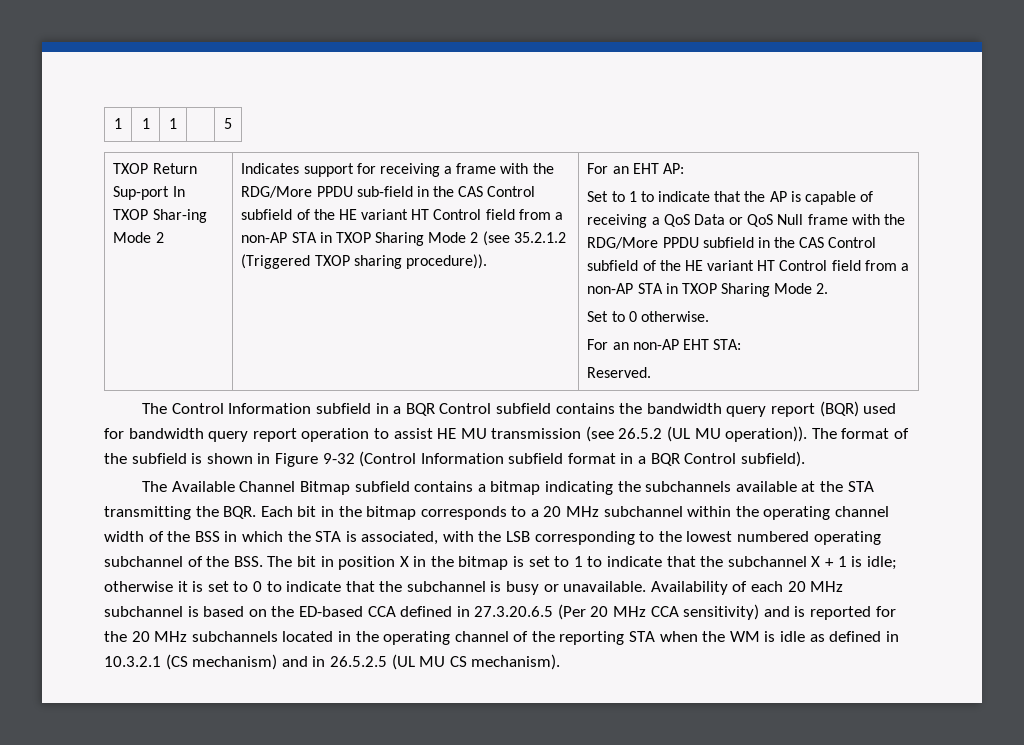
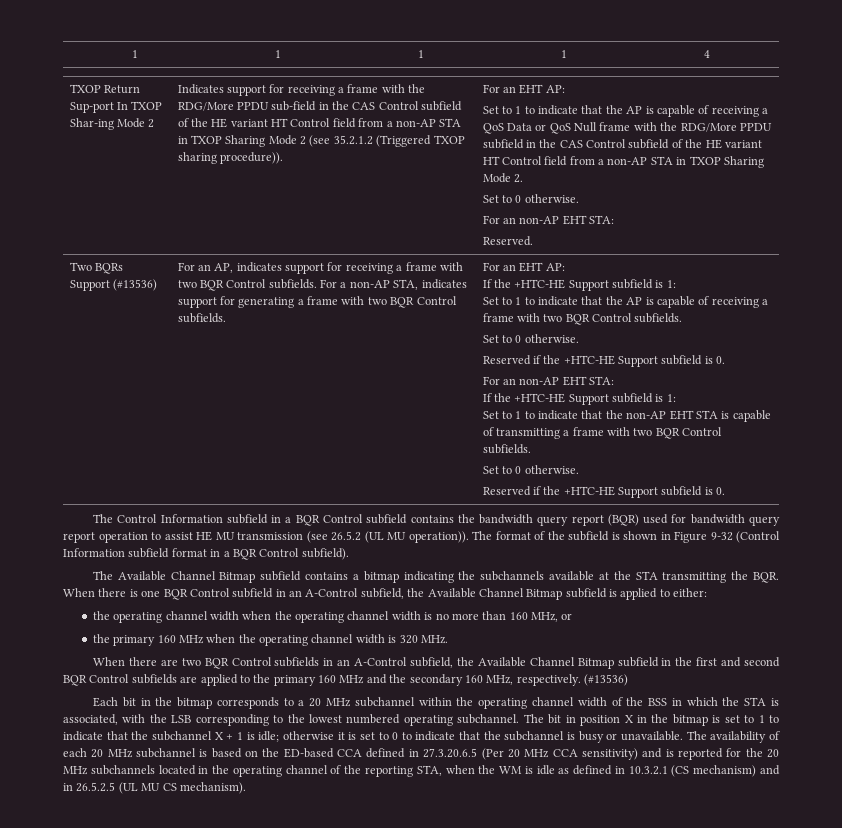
[114,118,122,129] [141,118,150,129] [169,118,177,129] [224,118,232,129] 1 | 1 | 1 | | 5 -> [132,50,138,58] [275,50,281,58] [418,50,424,58] [561,50,567,58] [704,50,710,58] 1 | 1 | 1 | 1 | 4
(652, 372) none -> [69,262,123,274] [69,279,157,291] [177,262,463,274] [177,279,467,291] [177,296,457,308] [177,313,226,323] [482,262,565,272] [482,279,676,291] [482,296,769,308] [482,313,683,325] [482,334,579,343] [482,355,726,367] [482,376,615,386] [482,393,676,405] [482,410,771,422] [482,427,723,439] [482,444,531,454] [482,465,579,474] [482,486,726,498] // Two BQRs Support (#13536) | For an AP, indicates support for receiving a frame with two BQR Control subfields. For a non-AP STA, indicates support for generating a frame with two BQR Control subfields. | For an EHT AP: // If the +HTC-HE Support subfield is 1: // Set to 1 to indicate that the AP is capable of receiving a frame with two BQR Control subfields. // Set to 0 otherwise. // Reserved if the +HTC-HE Support subfield is 0. // For an non-AP EHT STA: // If the +HTC-HE Support subfield is 1: // Set to 1 to indicate that the non-AP EHT STA is capable of transmitting a frame with two BQR Control subfields. // Set to 0 otherwise. // Reserved if the +HTC-HE Support subfield is 0.
(257, 512) none -> [63,588,708,600] [92,611,573,623] [92,634,448,646] [93,657,781,669] [63,674,628,686] When there is one BQR Control subfield in an A-Control subfield, the Available Channel Bitmap subfield is applied to either: // the operating channel width when the operating channel width is no more than 160 MHz, or // the primary 160 MHz when the operating channel width is 320 MHz. // When there are two BQR Control subfields in an A-Control subfield, the Available Channel Bitmap subfield in the first and second BQR Control subfields are applied to the primary 160 MHz and the secondary 160 MHz, respectively. (#13536) //
[104,556,263,567] subchannel of the BSS. -> [457,714,520,724] subchannel.
[650,581,728,595] Availability -> [686,731,767,743] The availability
[629,631,656,642] STA -> [416,765,442,776] STA,

